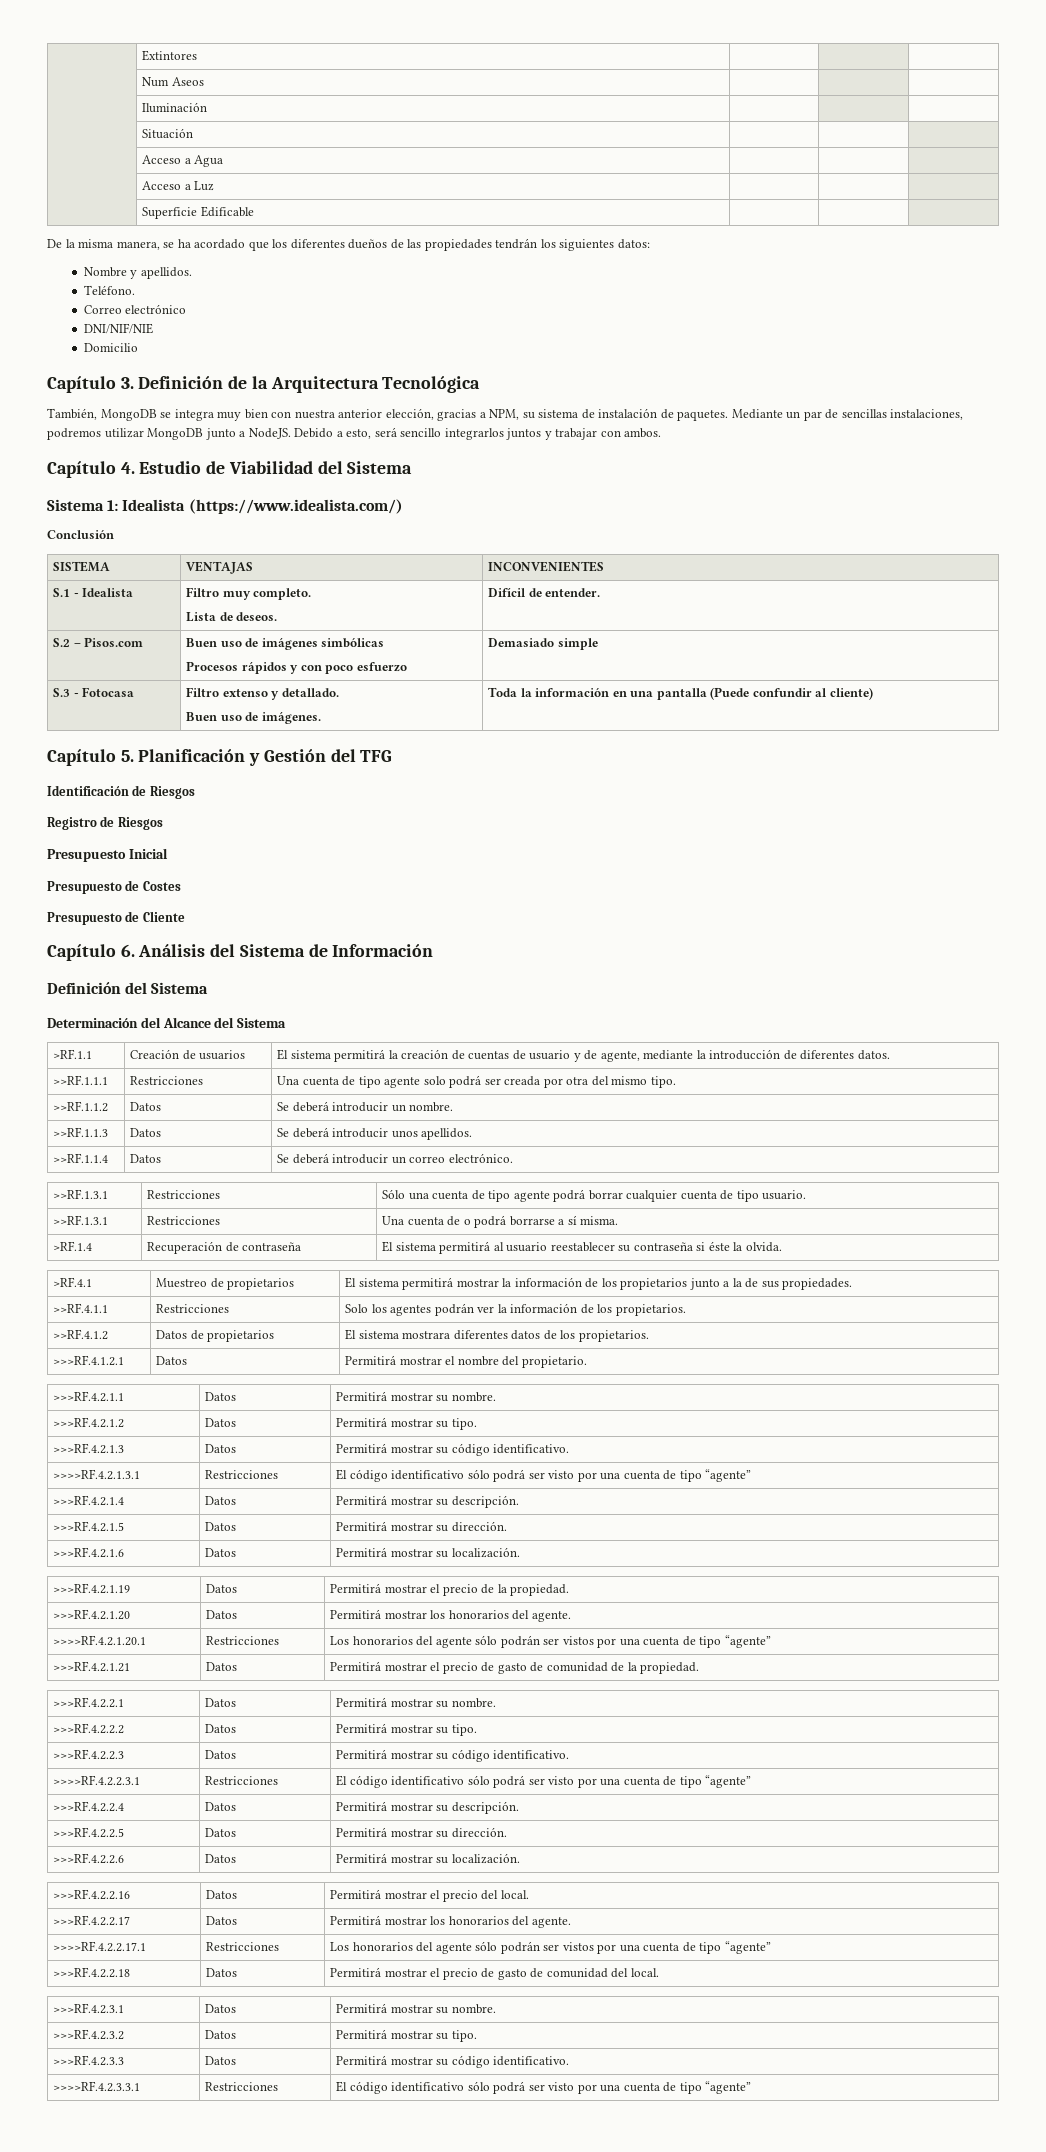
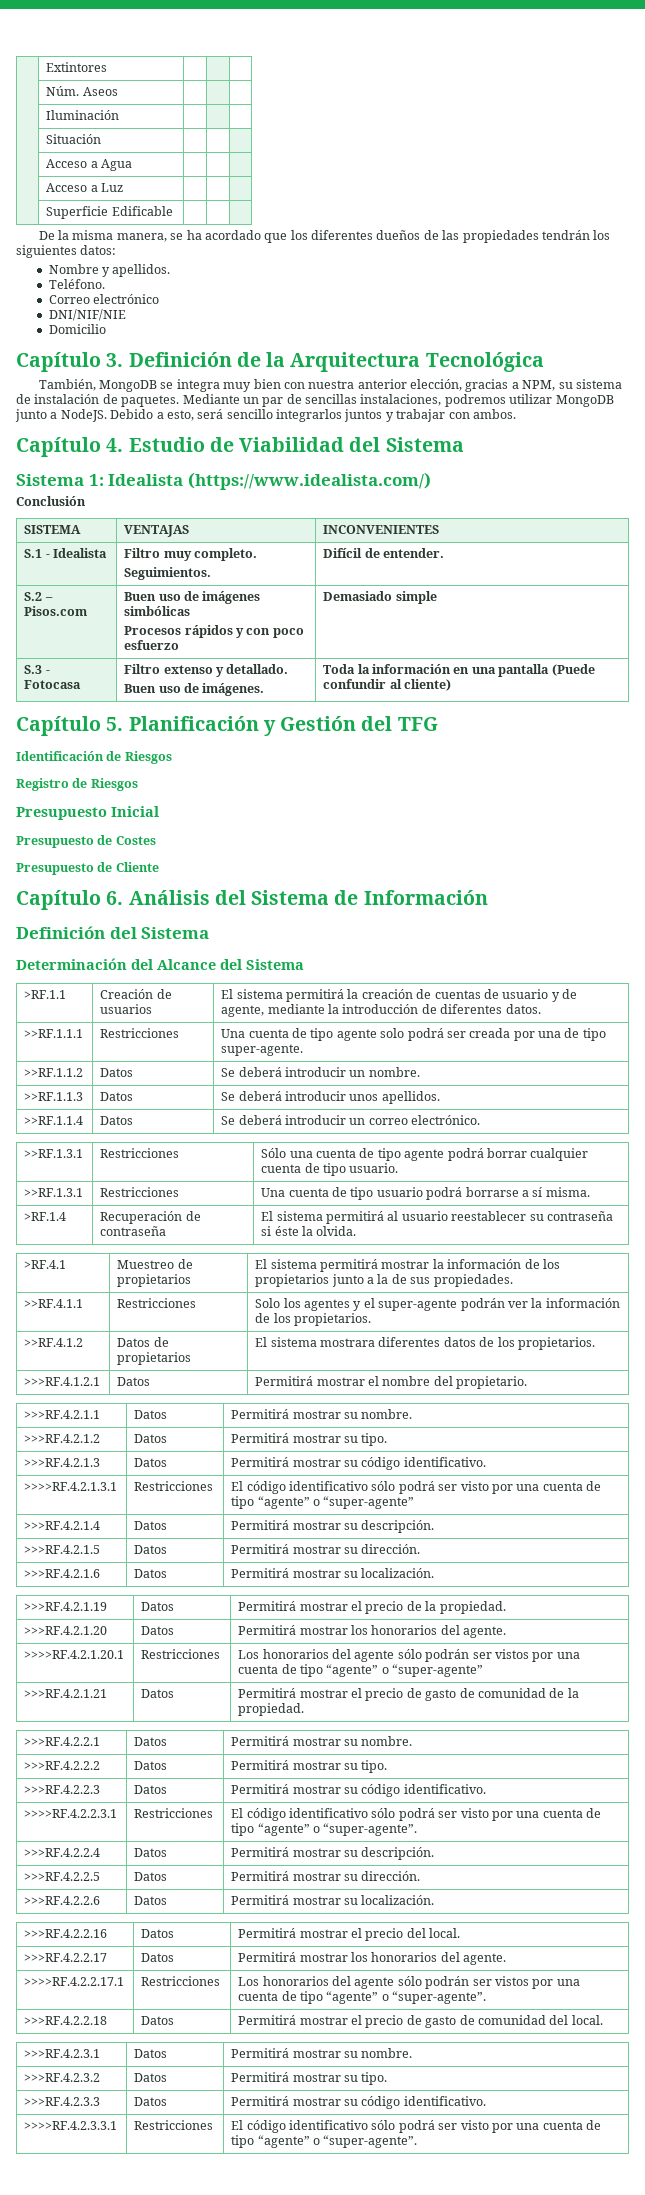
[142,77,170,87] Num -> [46,86,80,96] Núm.
[186,612,278,622] Lista de deseos. -> [124,567,212,580] Seguimientos.
[566,1076,676,1088] otra del mismo tipo. -> [538,1028,606,1041] [221,1044,304,1056] una de tipo super-agente.
[463,1219,471,1225] o -> [350,1187,423,1200] tipo usuario
(432, 1310) none -> [353,1298,458,1311] y el super-agente
(752, 1475) none -> [313,1496,415,1509] o “super-agente”
(771, 1641) none -> [381,1664,484,1677] o “super-agente”
(752, 1781) none -> [313,1823,418,1836] o “super-agente”.
(771, 1947) none -> [381,1991,487,2004] o “super-agente”.
(752, 2087) none -> [313,2135,418,2148] o “super-agente”.

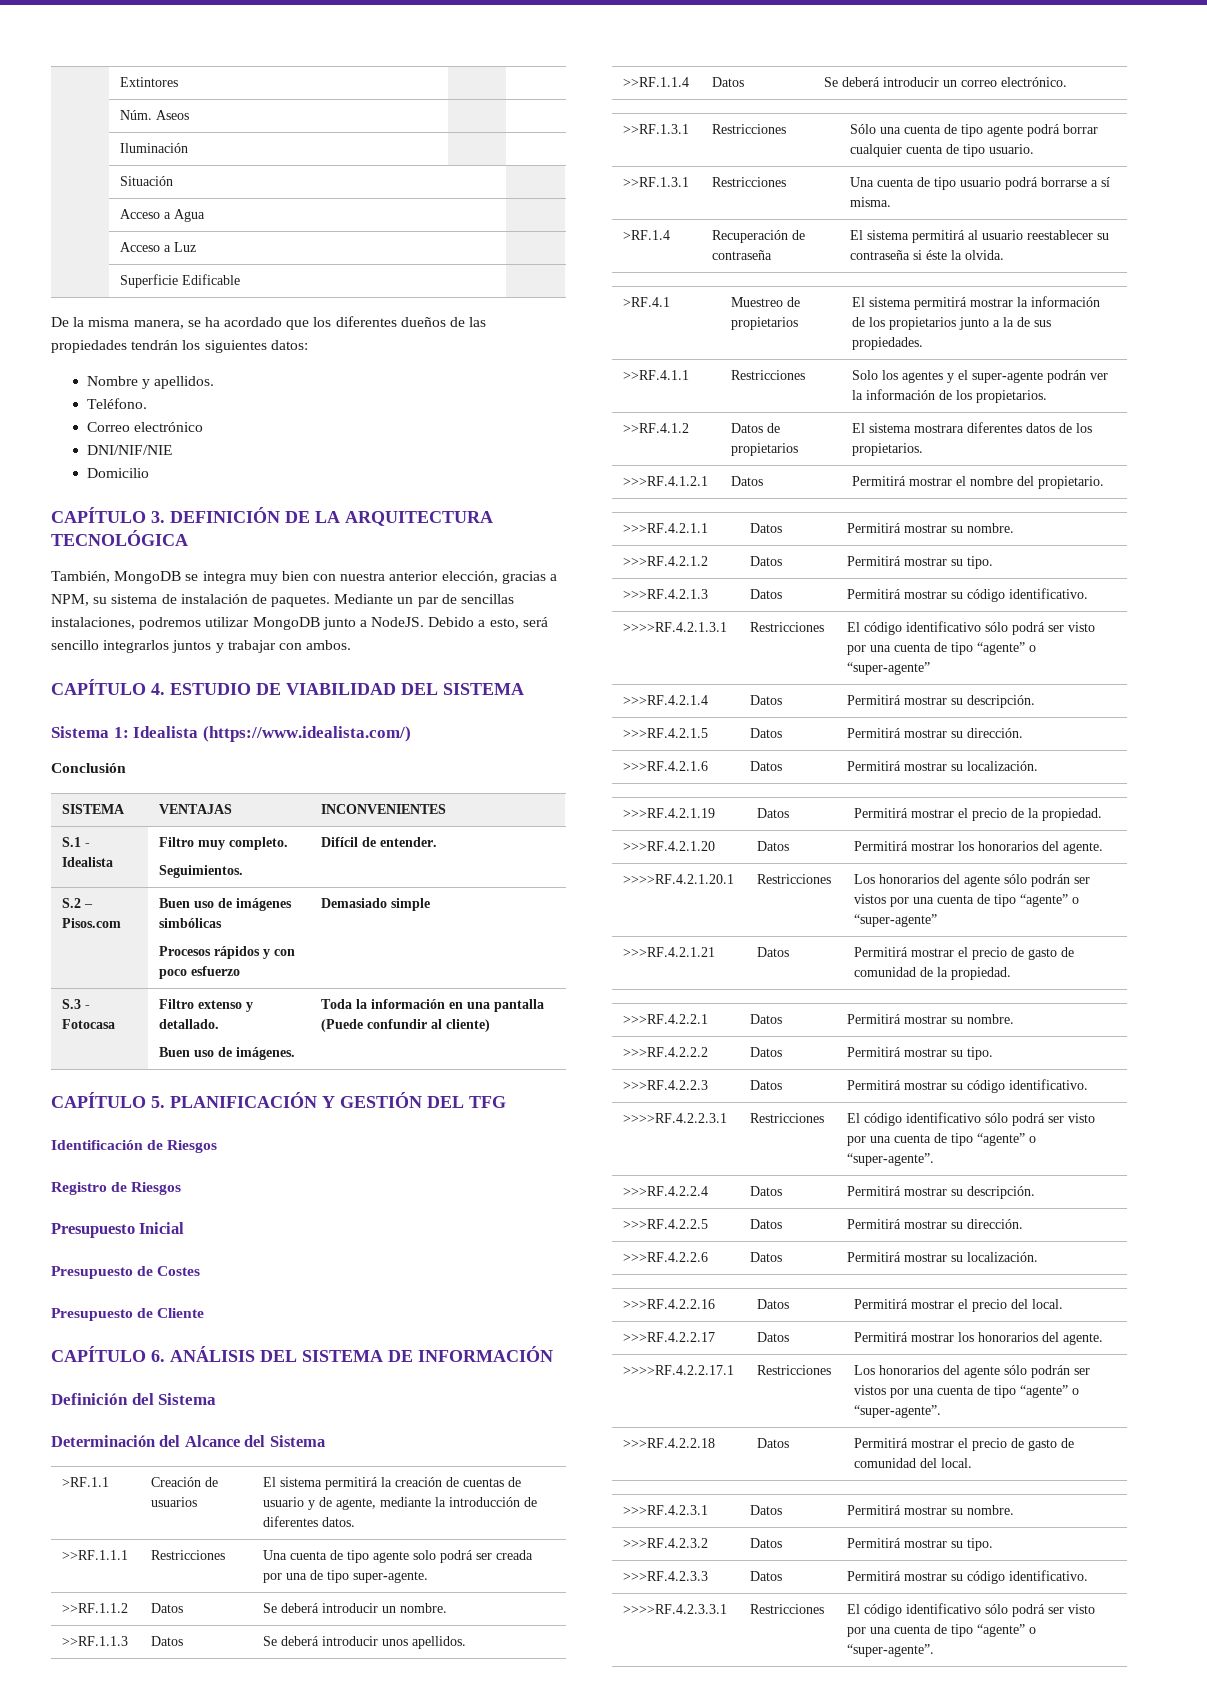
[16,352,544,372] Capítulo 3. Definición de la Arquitectura Tecnológica -> [51,507,493,526] [51,530,188,546] CAPÍTULO 3. DEFINICIÓN DE LA ARQUITECTURA TECNOLÓGICA
[16,437,464,457] Capítulo 4. Estudio de Viabilidad del Sistema -> [51,679,524,695] CAPÍTULO 4. ESTUDIO DE VIABILIDAD DEL SISTEMA
[16,716,393,736] Capítulo 5. Planificación y Gestión del -> [51,1092,464,1108] CAPÍTULO 5. PLANIFICACIÓN Y GESTIÓN DEL
[16,890,488,910] Capítulo 6. Análisis del Sistema de Información -> [51,1346,553,1362] CAPÍTULO 6. ANÁLISIS DEL SISTEMA DE INFORMACIÓN

